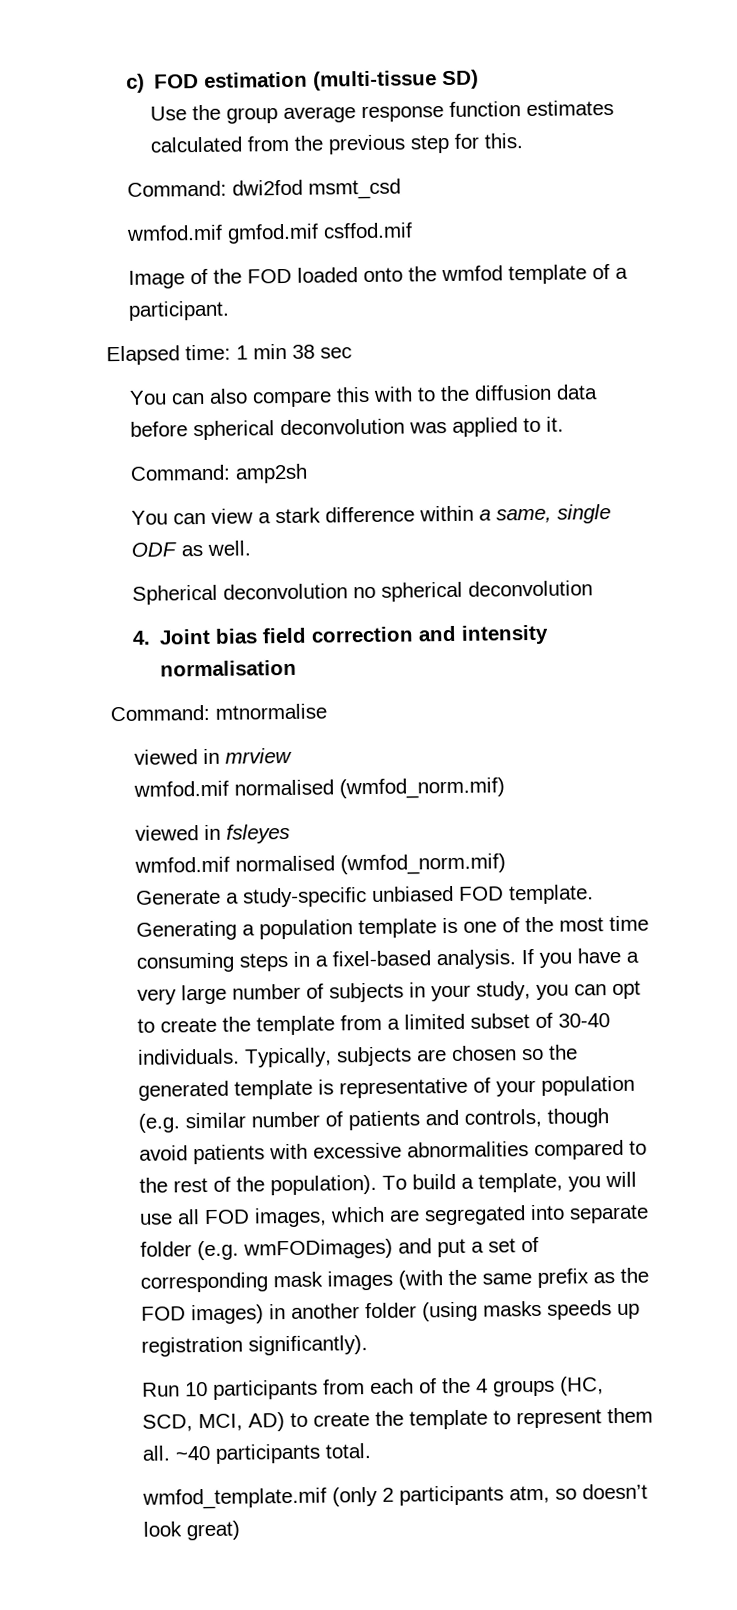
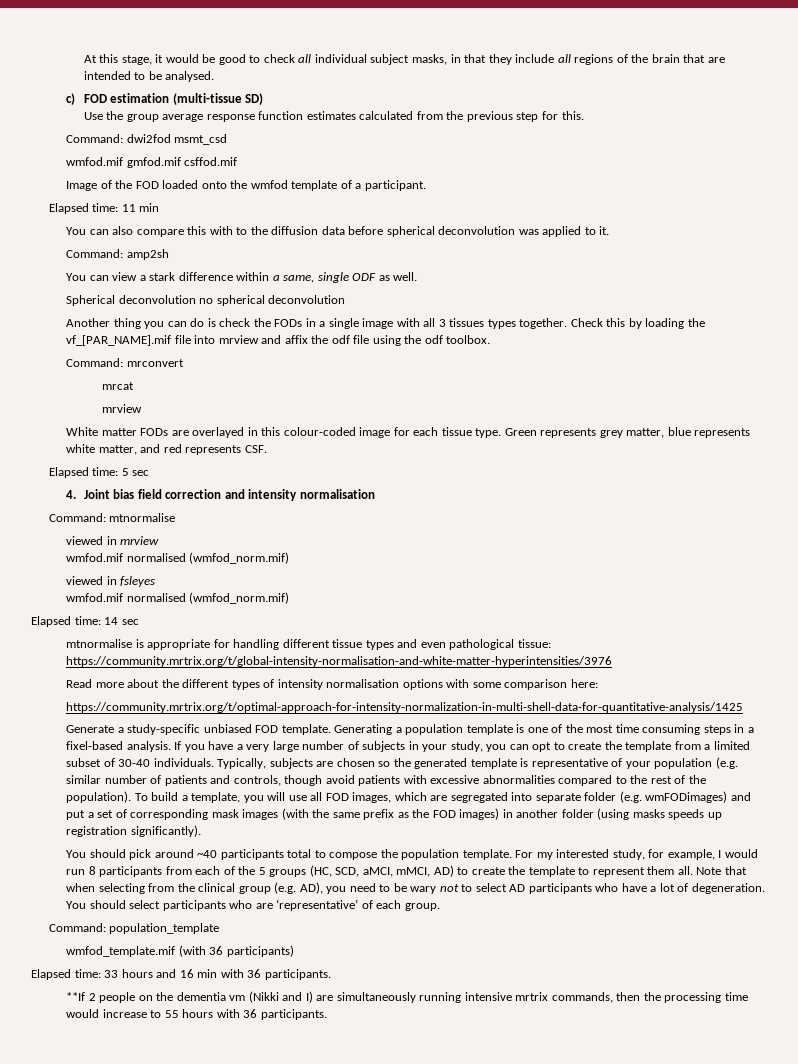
(126, 83) none -> [83,54,725,65] [83,71,215,82] At this stage, it would be good to check all individual subject masks, in that they include all regions of the brain that are intended to be analysed. //
[235,343,352,360] 1 min 38 sec -> [121,203,160,212] 11 min
(594, 588) none -> [66,318,705,329] [66,335,491,346] [66,358,184,367] [101,382,134,390] [101,404,142,413] [66,427,751,438] [66,444,267,455] [48,467,150,478] // Another thing you can do is check the FODs in a single image with all 3 tissues types together. Check this by loading the vf_[PAR_NAME].mif file into mrview and affix the odf file using the odf toolbox. // Command: mrconvert // mrcat // mrview // White matter FODs are overlayed in this colour-coded image for each tissue type. Green represents grey matter, blue represents white matter, and red represents CSF. // Elapsed time: 5 sec
(507, 864) none -> [31,616,139,627] [66,639,551,650] [66,656,613,667] [66,679,598,690] [66,702,744,713] // Elapsed time: 14 sec // mtnormalise is appropriate for handling different tissue types and even pathological tissue: https://community.mrtrix.org/t/global-intensity-normalisation-and-white-matter-hyperintensities/3976 // Read more about the different types of intensity normalisation options with some comparison here: // https://community.mrtrix.org/t/optimal-approach-for-intensity-normalization-in-multi-shell-data-for-quantitative-analysis/1425
[142,1382,209,1397] Run 10 -> [66,849,758,860] [66,866,96,875] You should pick around ~40 participants total to compose the population template. For my interested study, for example, I would run 8
[476,1378,489,1393] 4 -> [258,867,266,875] 5
[198,1413,244,1432] MCI, -> [362,867,431,877] aMCI, mMCI,
[175,1443,372,1464] [142,1483,649,1510] [143,1520,241,1541] ~40 participants total. // wmfod_template.mif (only 2 participants atm, so doesn’t look great) -> [696,866,747,875] [66,882,765,894] [66,899,440,911] [48,923,220,934] [66,945,294,957] [31,969,331,980] [66,991,748,1003] [66,1009,327,1020] Note that when selecting from the clinical group (e.g. AD), you need to be wary not to select AD participants who have a lot of degeneration. You should select participants who are ‘representative’ of each group. // Command: population_template // wmfod_template.mif (with 36 participants) // Elapsed time: 33 hours and 16 min with 36 participants. // **If 2 people on the dementia vm (Nikki and I) are simultaneously running intensive mrtrix commands, then the processing time would increase to 55 hours with 36 participants.

